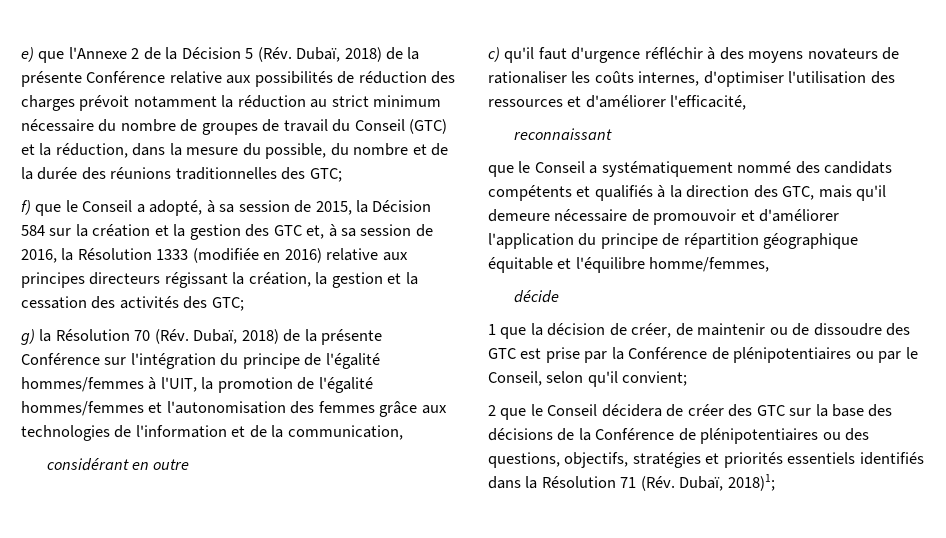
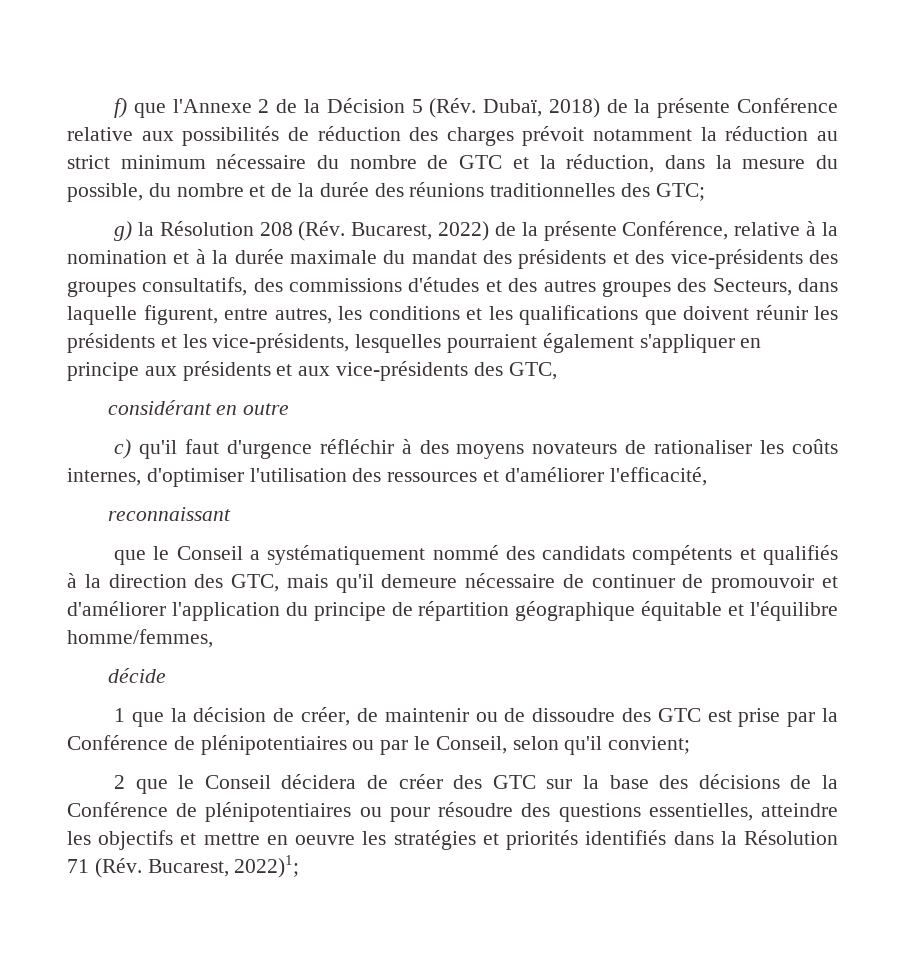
[21,47,34,62] e) -> [114,98,128,118] f)
[201,119,448,135] groupes de travail du Conseil (GTC) -> [459,155,503,169] GTC
[21,200,432,216] [21,224,433,240] [21,248,408,263] [21,272,418,288] [21,296,244,311] [21,329,383,345] [21,353,380,369] [21,377,373,393] [21,401,447,417] [21,425,403,441] f) que le Conseil a adopté, à sa session de 2015, la Décision 584 sur la création et la gestion des GTC et, à sa session de 2016, la Résolution 1333 (modifiée en 2016) relative aux principes directeurs régissant la création, la gestion et la cessation des activités des GTC; // g) la Résolution 70 (Rév. Dubaï, 2018) de la présente Conférence sur l'intégration du principe de l'égalité hommes/femmes à l'UIT, la promotion de l'égalité hommes/femmes et l'autonomisation des femmes grâce aux technologies de l'information et de la communication, -> [114,221,838,241] [67,249,838,269] [67,277,839,297] [67,305,838,325] [67,333,762,353] [67,361,557,381] g) la Résolution 208 (Rév. Bucarest, 2022) de la présente Conférence, relative à la nomination et à la durée maximale du mandat des présidents et des vice-présidents des groupes consultatifs, des commissions d'études et des autres groupes des Secteurs, dans laquelle figurent, entre autres, les conditions et les qualifications que doivent réunir les présidents et les vice-présidents, lesquelles pourraient également s'appliquer en principe aux présidents et aux vice-présidents des GTC,
(649, 215) none -> [591,574,704,588] continuer de
[845,428,870,441] [488,452,629,468] des questions, objectifs, -> [389,802,838,822] [67,830,387,850] pour résoudre des questions essentielles, atteindre les objectifs et mettre en oeuvre les
[787,452,856,464] essentiels -> (579, 840) none
[679,474,775,491] Dubaï, 2018)1; -> [147,855,300,878] Bucarest, 2022)1;

